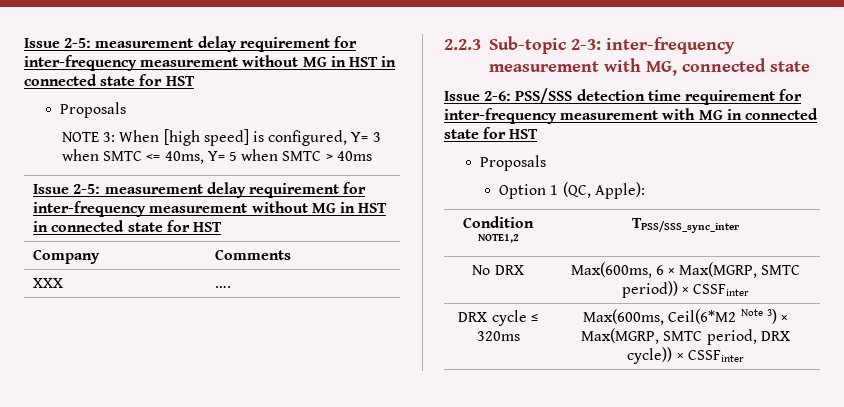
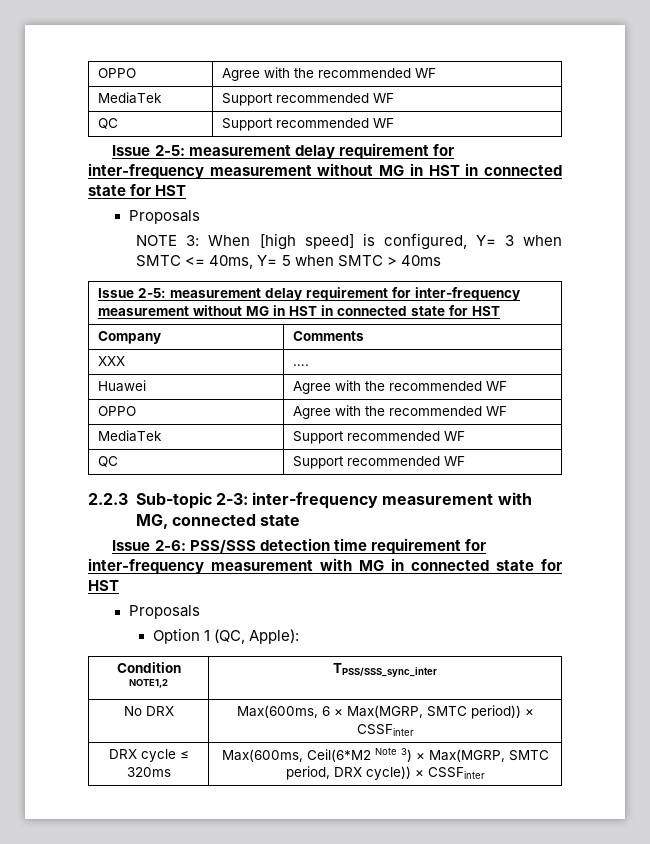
(24, 43) none -> [98,68,137,78] [222,67,437,81] [98,92,163,104] [222,93,395,106] [98,118,119,129] [222,118,395,131] OPPO | Agree with the recommended WF // MediaTek | Support recommended WF // QC | Support recommended WF //
(232, 287) none -> [98,380,147,392] [293,380,508,394] [98,406,137,416] [293,405,508,419] [98,430,163,442] [293,431,466,444] [98,456,119,467] [293,456,466,469] // Huawei | Agree with the recommended WF // OPPO | Agree with the recommended WF // MediaTek | Support recommended WF // QC | Support recommended WF

